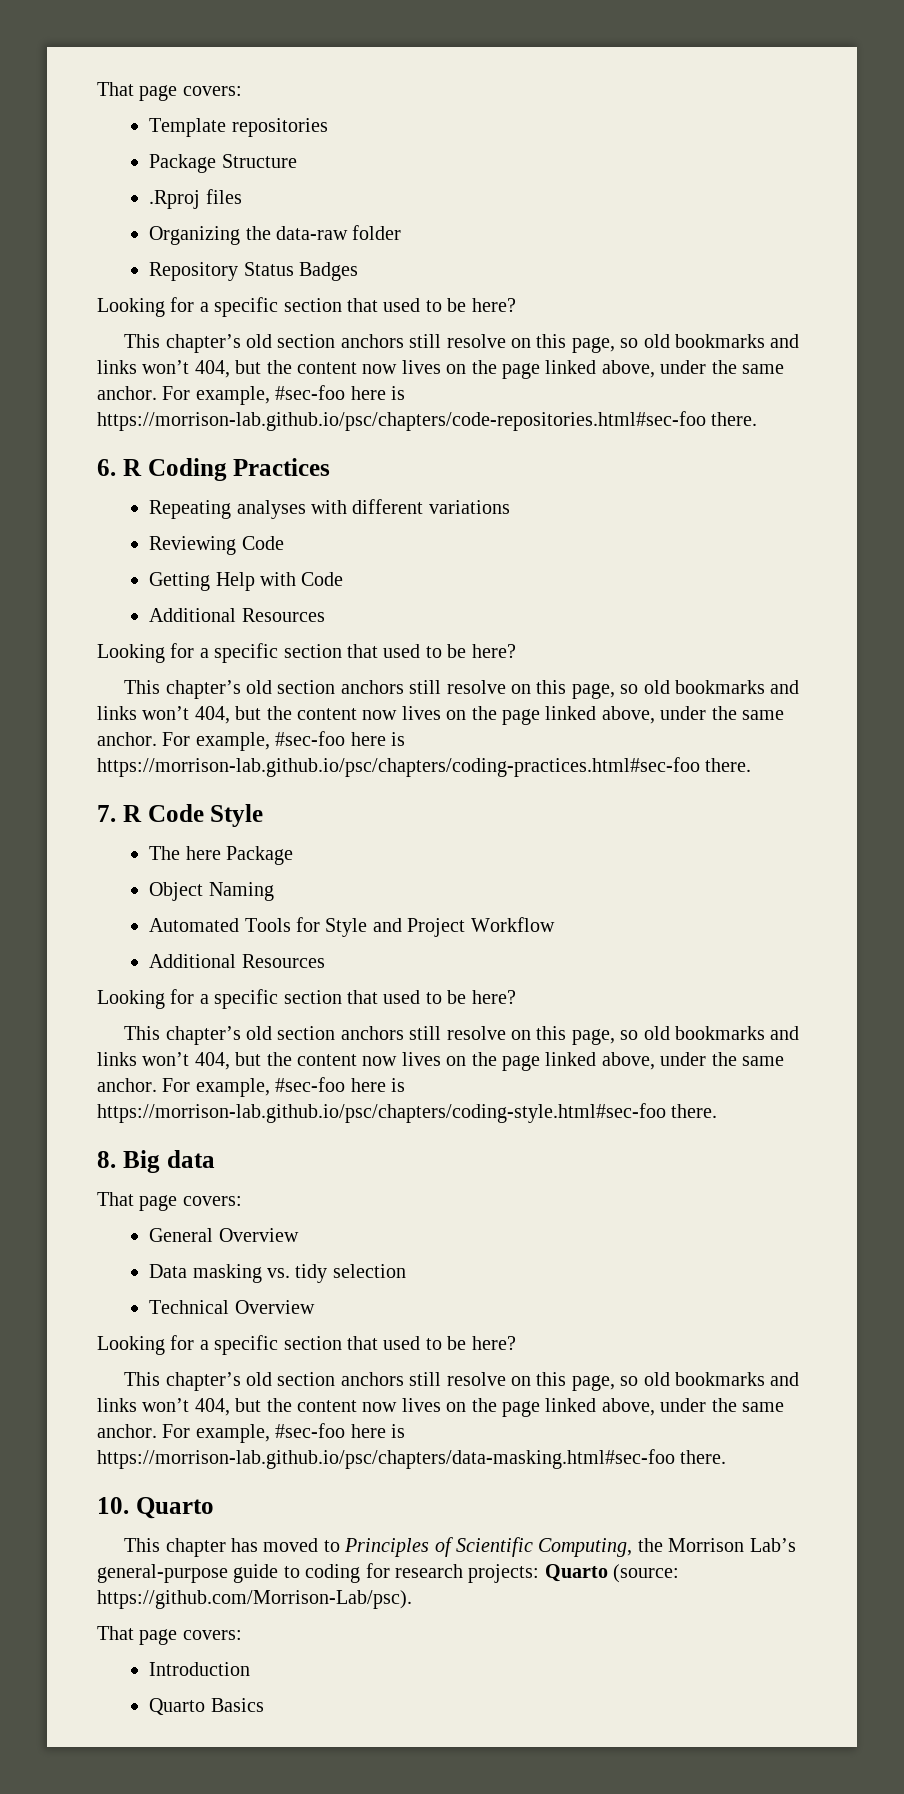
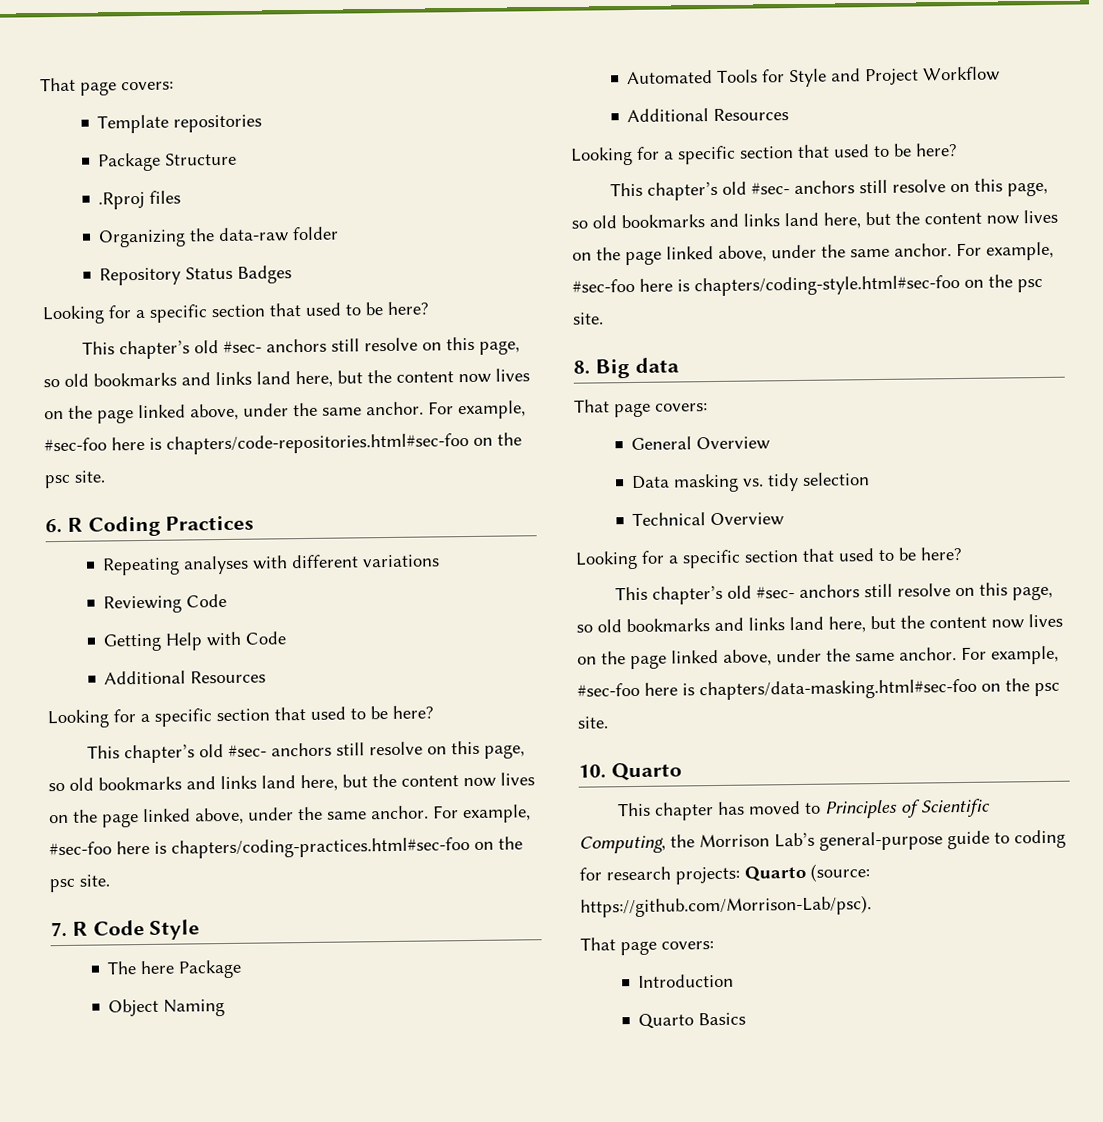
[277,334,336,348] section -> [222,340,262,354] #sec-
[142,360,230,378] won’t 404, -> [256,370,333,388] land here,
[97,411,758,431] https://morrison-lab.github.io/psc/chapters/code-repositories.html#sec-foo there. -> [166,432,522,455] [44,470,106,489] chapters/code-repositories.html#sec-foo on the psc site.
[277,680,336,694] section -> [227,744,267,757] #sec-
[142,706,230,724] won’t 404, -> [261,774,338,792] land here,
[97,757,752,777] https://morrison-lab.github.io/psc/chapters/coding-practices.html#sec-foo there. -> [171,836,523,859] [49,874,110,893] chapters/coding-practices.html#sec-foo on the psc site.
[277,1026,336,1040] section -> [750,182,790,195] #sec-
[142,1052,230,1070] won’t 404, -> [784,212,861,229] land here,
[97,1103,718,1123] https://morrison-lab.github.io/psc/chapters/coding-style.html#sec-foo there. -> [694,274,1043,297] [572,312,604,325] chapters/coding-style.html#sec-foo on the psc site.
[277,1372,336,1386] section -> [755,586,795,599] #sec-
[142,1398,230,1416] won’t 404, -> [789,616,866,633] land here,
[97,1449,727,1469] https://morrison-lab.github.io/psc/chapters/data-masking.html#sec-foo there. -> [699,678,1060,701] [577,716,609,729] chapters/data-masking.html#sec-foo on the psc site.

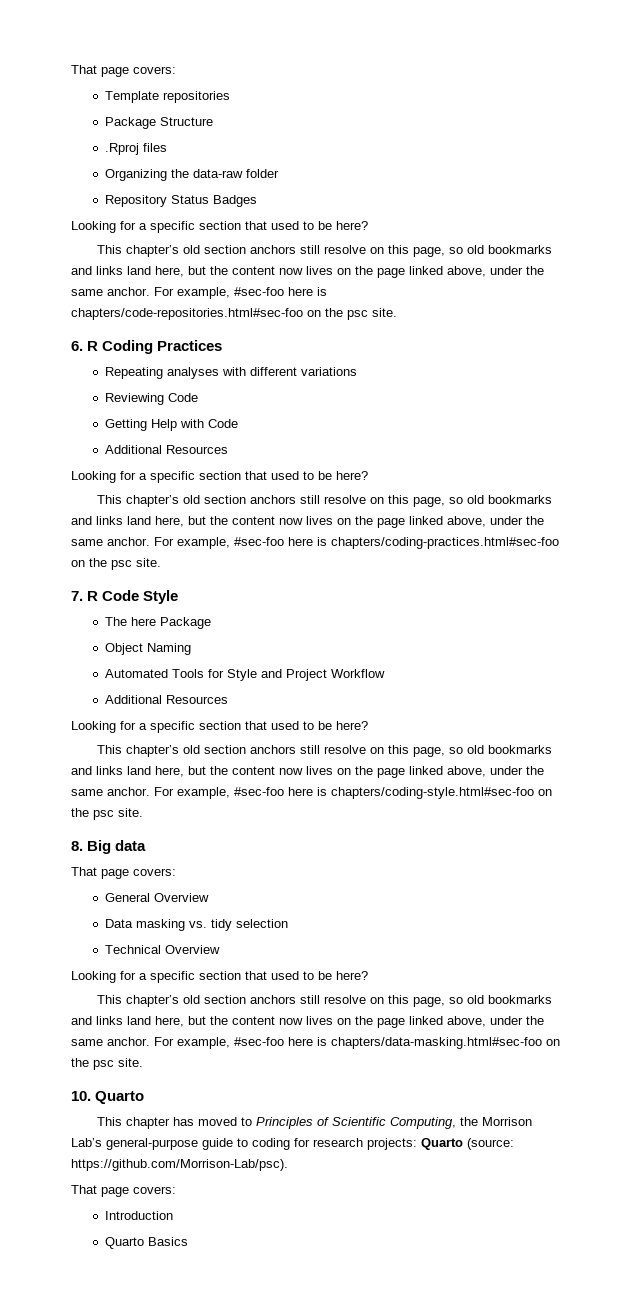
[222,340,262,354] #sec- -> [203,245,246,254] section
[227,744,267,757] #sec- -> [203,495,246,504] section
[750,182,790,195] #sec- -> [203,745,246,754] section
[755,586,795,599] #sec- -> [203,995,246,1004] section

